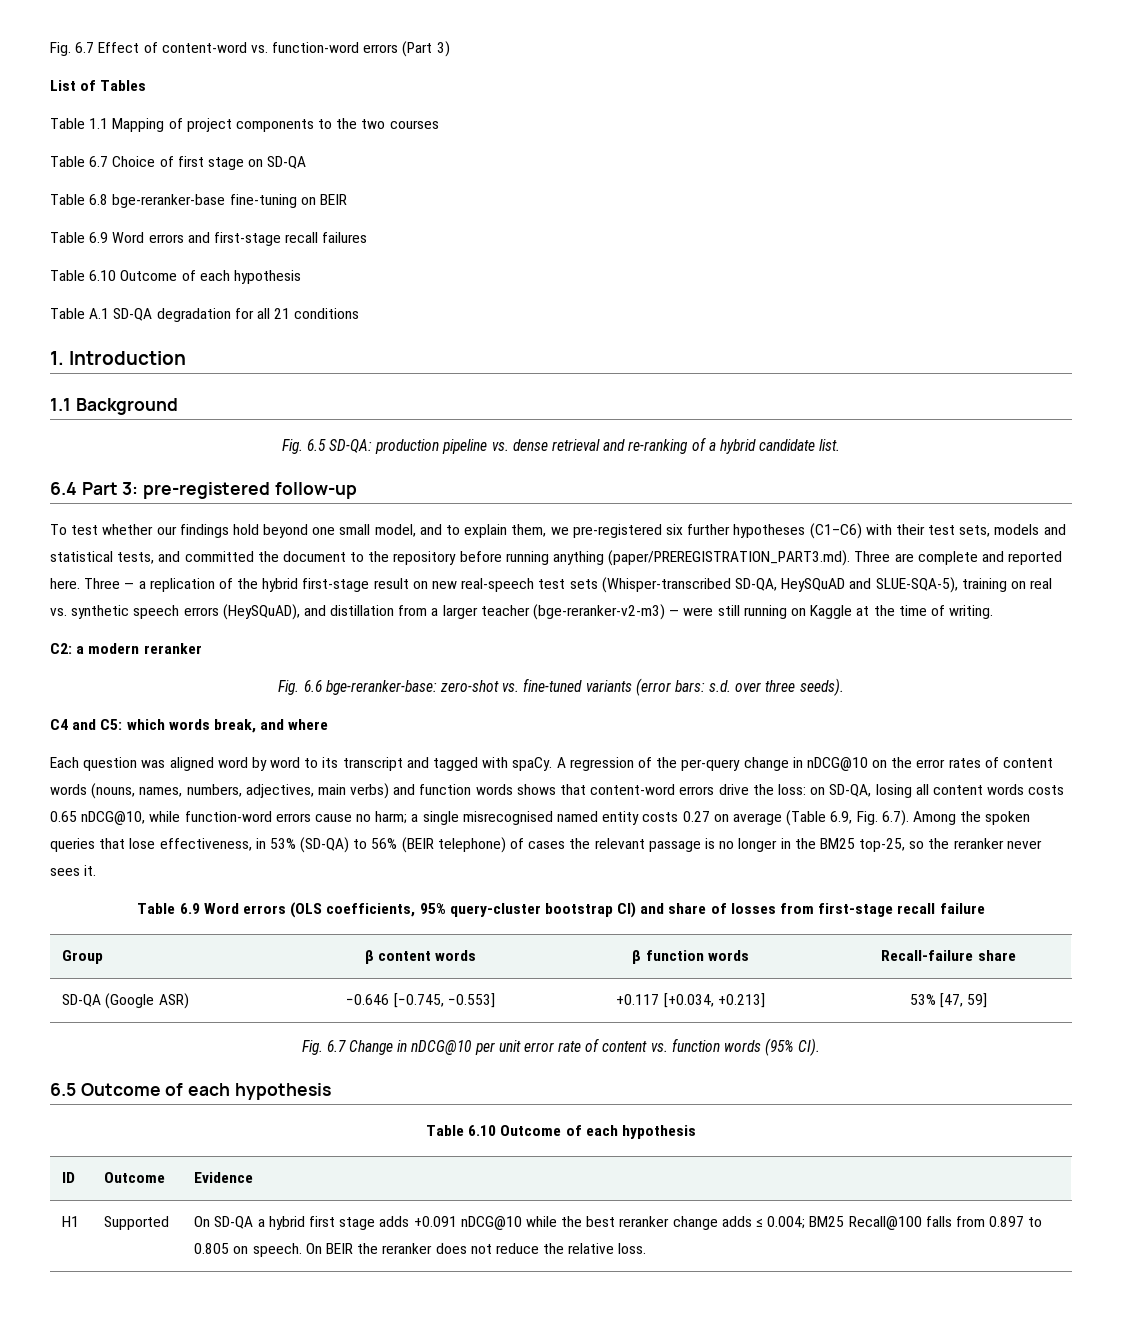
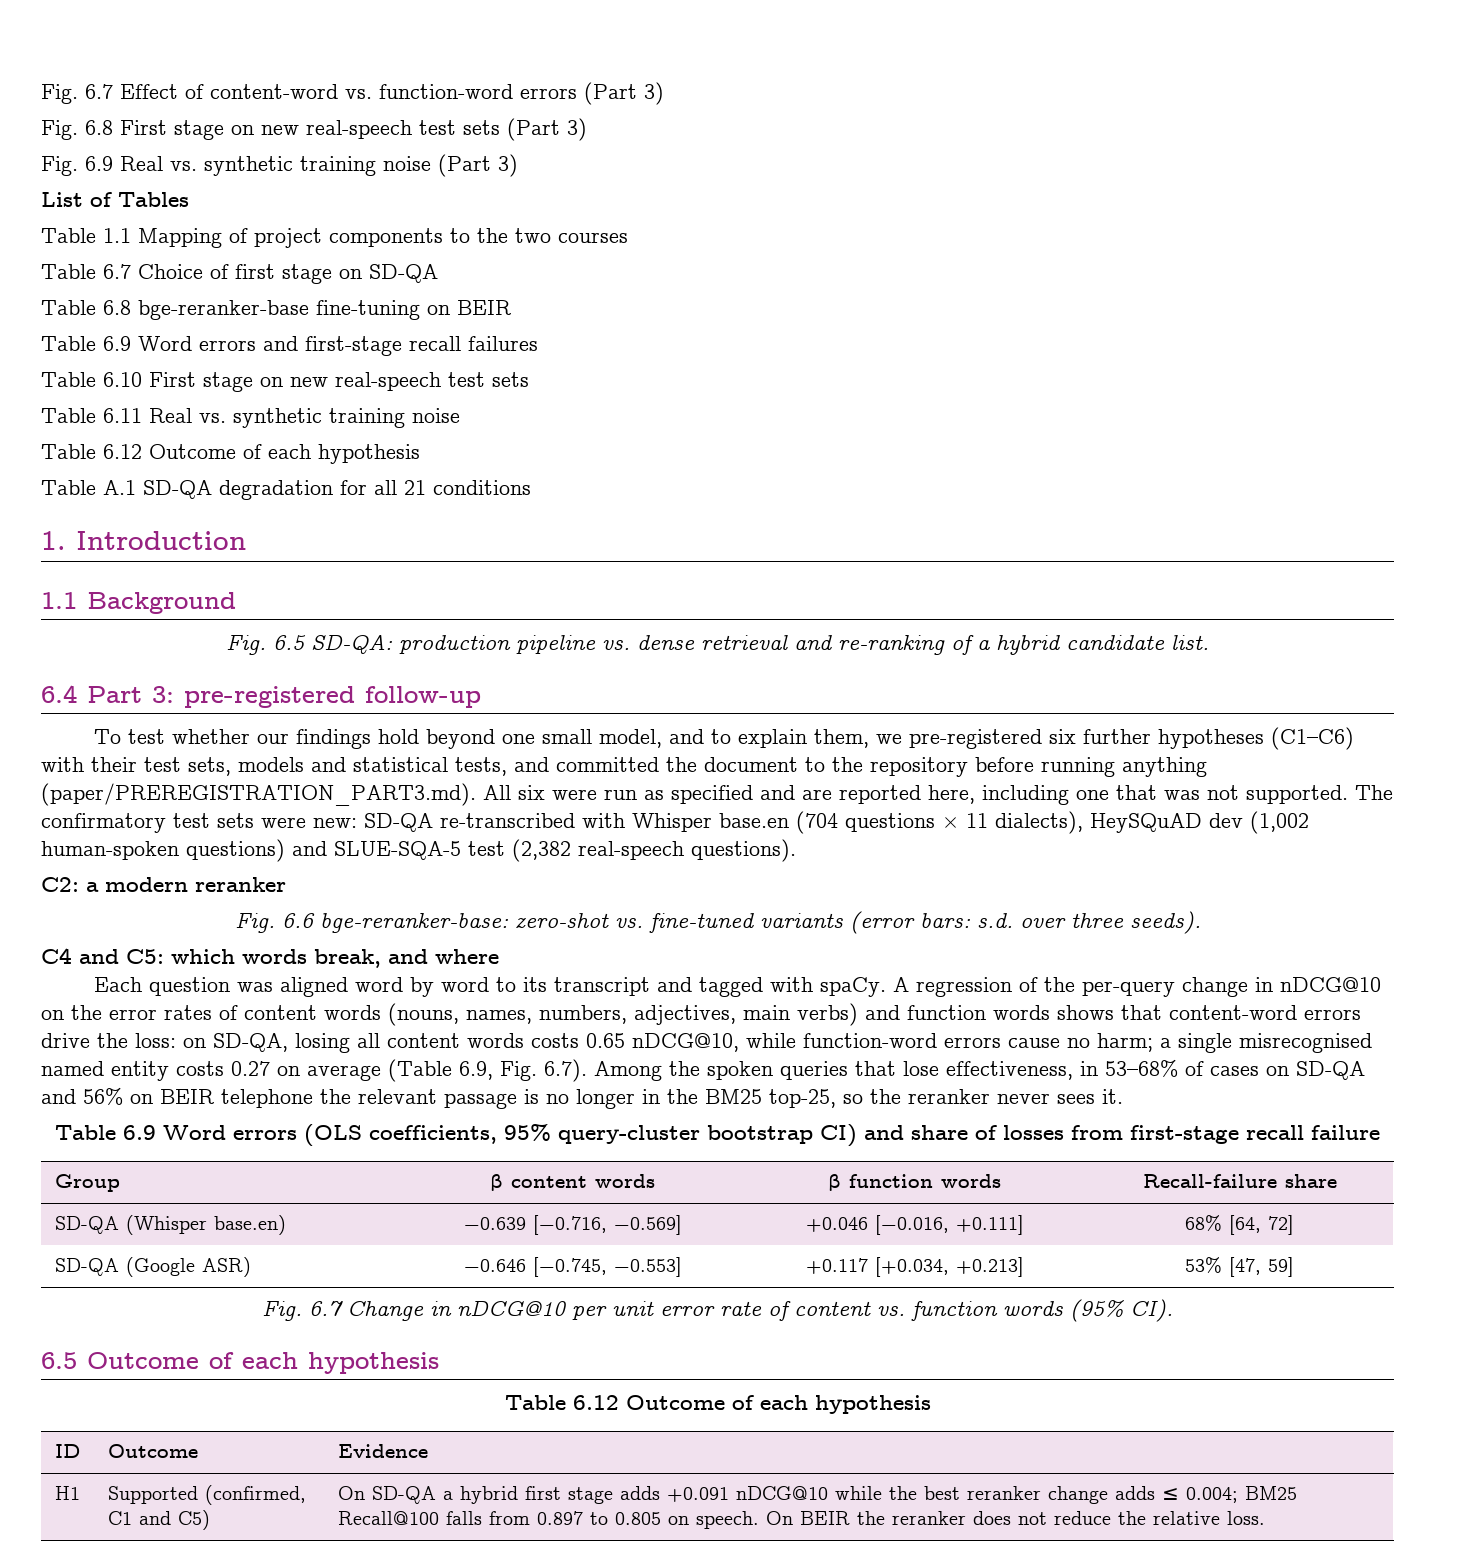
(450, 49) none -> [41,118,587,141] [41,154,518,177] // Fig. 6.8 First stage on new real-speech test sets (Part 3) // Fig. 6.9 Real vs. synthetic training noise (Part 3)
(117, 275) none -> [149,372,529,392] [41,408,460,428] [41,444,142,459] First stage on new real-speech test sets // Table 6.11 Real vs. synthetic training noise // Table 6.12
[854,551,1063,565] [50,577,1053,593] [50,604,994,620] Three are complete and reported here. Three — a replication of the hybrid first-stage result on new real-speech test sets (Whisper-transcribed SD-QA, HeySQuAD and SLUE-SQA-5), training on real vs. synthetic speech errors (HeySQuAD), and distillation from a larger teacher (bge-reranker-v2-m3) — were still running on Kaggle at the time of writing. -> [483,785,1393,805] [41,811,1309,834] [41,839,796,862] All six were run as specified and are reported here, including one that was not supported. The confirmatory test sets were new: SD-QA re-transcribed with Whisper base.en (704 questions × 11 dialects), HeySQuAD dev (1,002 human-spoken questions) and SLUE-SQA-5 test (2,382 real-speech questions).
[269,837,566,853] 53% (SD-QA) to 56% (BEIR telephone) of cases -> [1105,1059,1365,1080] [41,1087,313,1108] 53–68% of cases on SD-QA and 56% on BEIR telephone
(1016, 955) none -> [54,1215,286,1235] [463,1215,682,1235] [805,1215,1024,1235] [1185,1215,1294,1235] // SD-QA (Whisper base.en) | −0.639 [−0.716, −0.569] | +0.046 [−0.016, +0.111] | 68% [64, 72]
[468,1125,497,1136] 6.10 -> [572,1395,619,1410] 6.12
(170, 1223) none -> [204,1485,306,1505] [107,1510,210,1530] (confirmed, C1 and C5)

